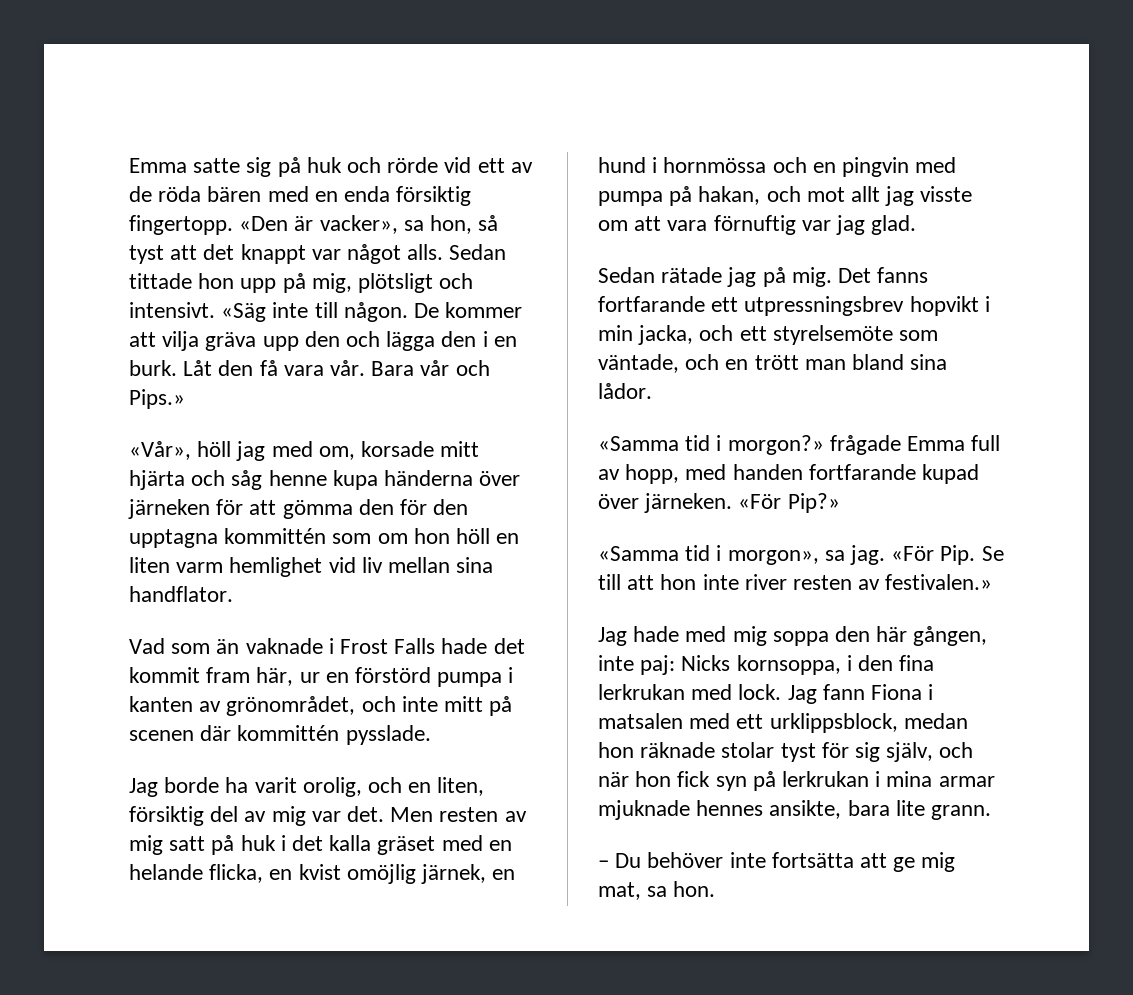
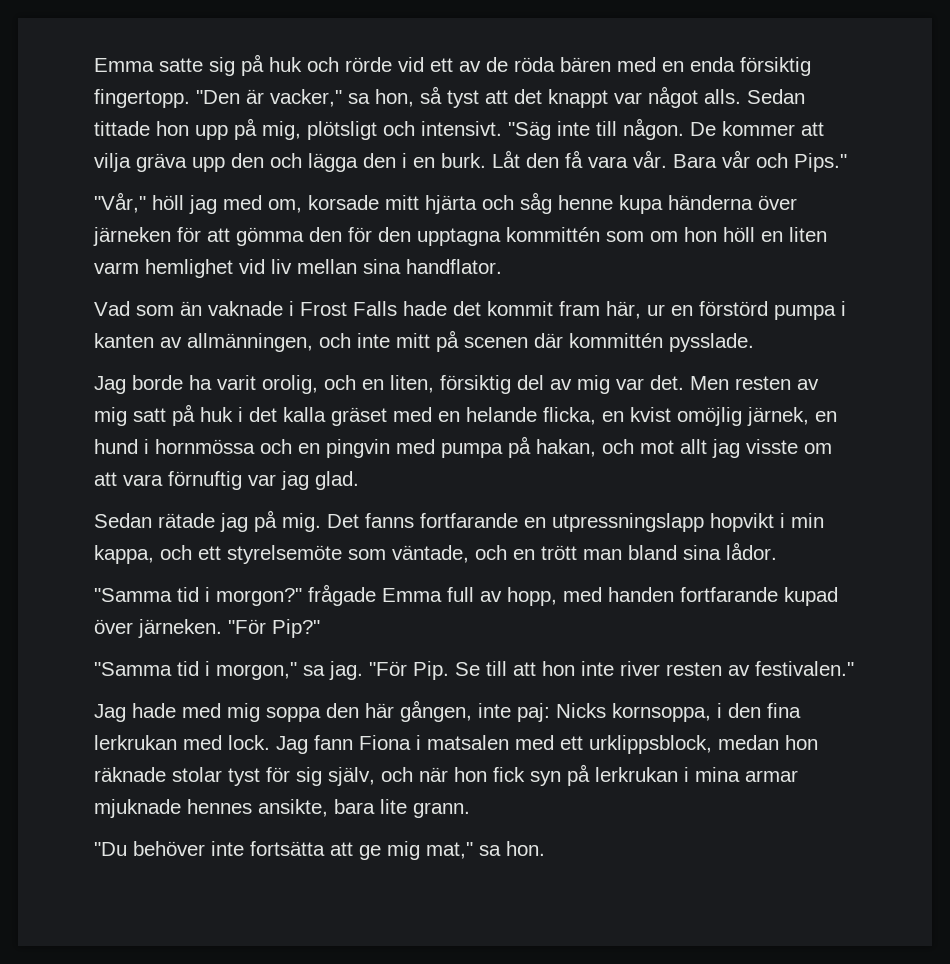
[239,215,398,234] «Den är vacker», -> [196,89,342,107] "Den är vacker,"
[221,303,267,322] «Säg -> [508,121,551,140] "Säg
[129,389,185,409] [129,441,191,460] Pips.» // «Vår», -> [794,153,847,172] [94,192,146,213] Pips." // "Vår,"
[226,696,356,716] grönområdet, -> [187,333,313,352] allmänningen,
[711,296,905,316] ett utpressningsbrev -> [524,513,704,532] en utpressningslapp
[638,325,694,345] jacka, -> [94,545,154,564] kappa,
[598,435,824,455] «Samma tid i morgon?» -> [94,587,302,606] "Samma tid i morgon?"
[738,493,840,513] [598,545,819,565] «För Pip?» // «Samma tid i morgon», -> [228,619,320,638] [94,661,297,680] "För Pip?" // "Samma tid i morgon,"
[891,546,935,561] «För -> [369,661,407,676] "För
[885,574,993,590] festivalen.» -> [755,661,854,676] festivalen."
[598,853,642,868] – Du -> [94,842,127,856] "Du
[598,882,641,900] mat, -> [426,842,473,859] mat,"

